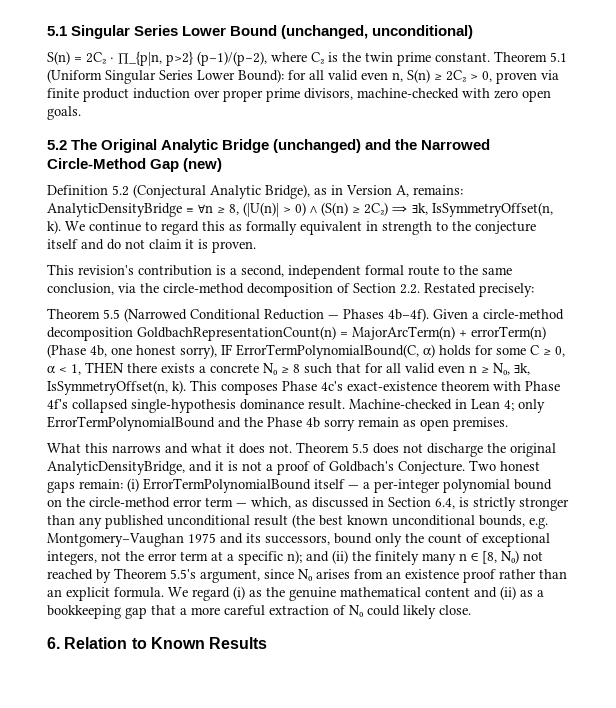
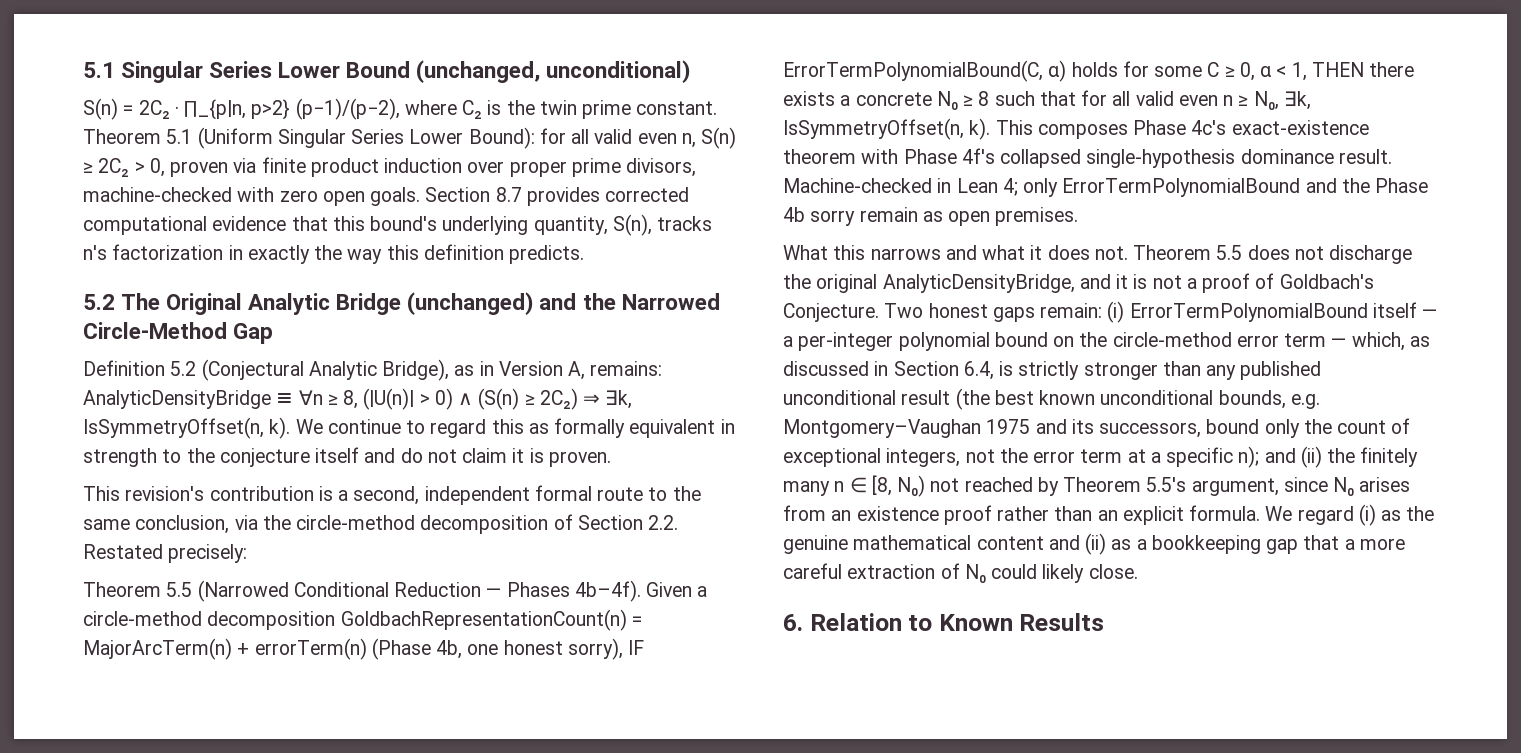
(81, 113) none -> [425,187,690,206] [83,214,713,236] [83,244,585,264] Section 8.7 provides corrected computational evidence that this bound's underlying quantity, S(n), tracks n's factorization in exactly the way this definition predicts.
[183,158,223,172] (new) -> (274, 333) none

